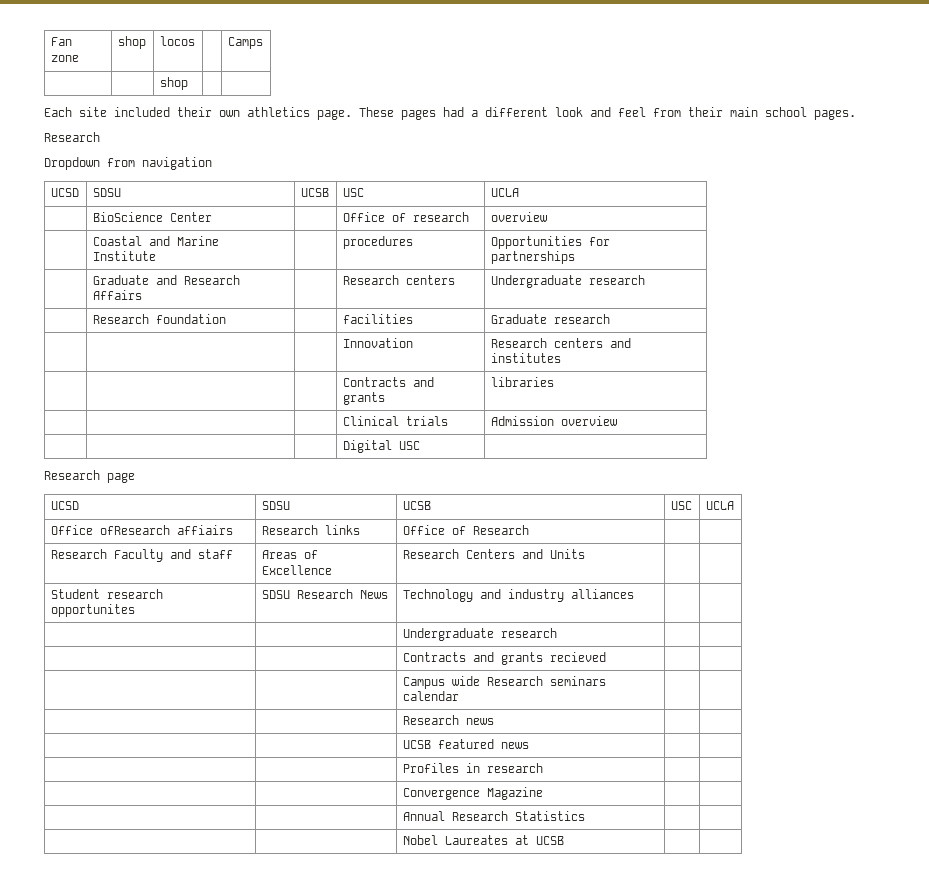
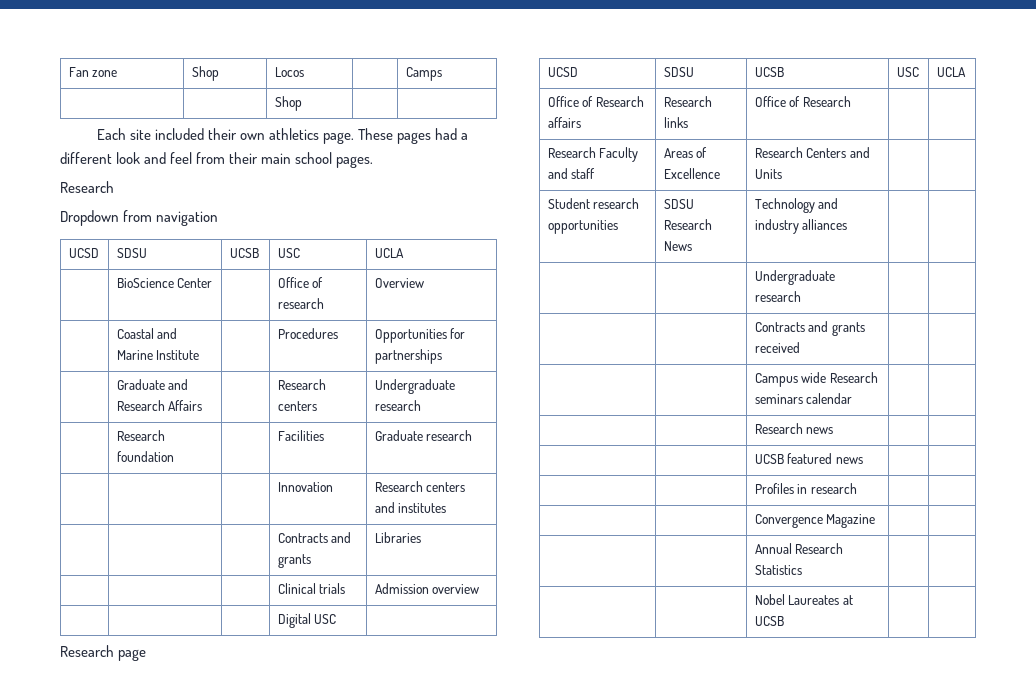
[117,36,146,49] [159,36,195,46] shop | locos -> [191,66,219,81] [274,67,304,77] Shop | Locos
[159,77,188,90] shop -> [274,96,302,111] Shop
[490,212,547,222] overview -> [374,278,424,288] Overview
[342,236,413,249] procedures -> [277,328,338,339] Procedures
[342,314,413,324] facilities -> [277,430,324,441] Facilities
[490,377,554,387] libraries -> [374,532,421,543] Libraries
[99,525,233,535] ofResearch affiairs -> [582,96,644,107] [547,117,581,128] of Research affairs
[50,604,135,617] opportunites -> [547,220,618,234] opportunities
[549,652,606,662] recieved -> [754,342,800,353] received

